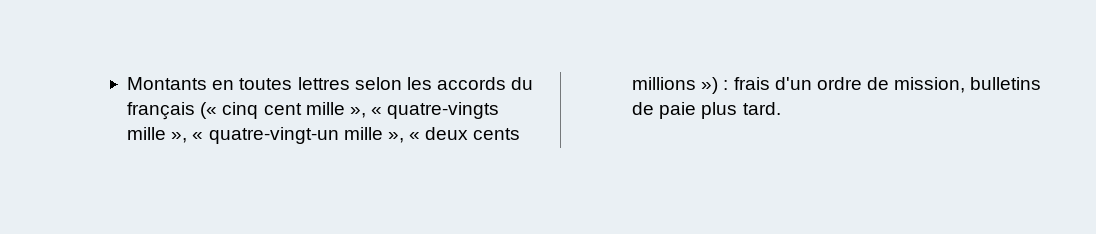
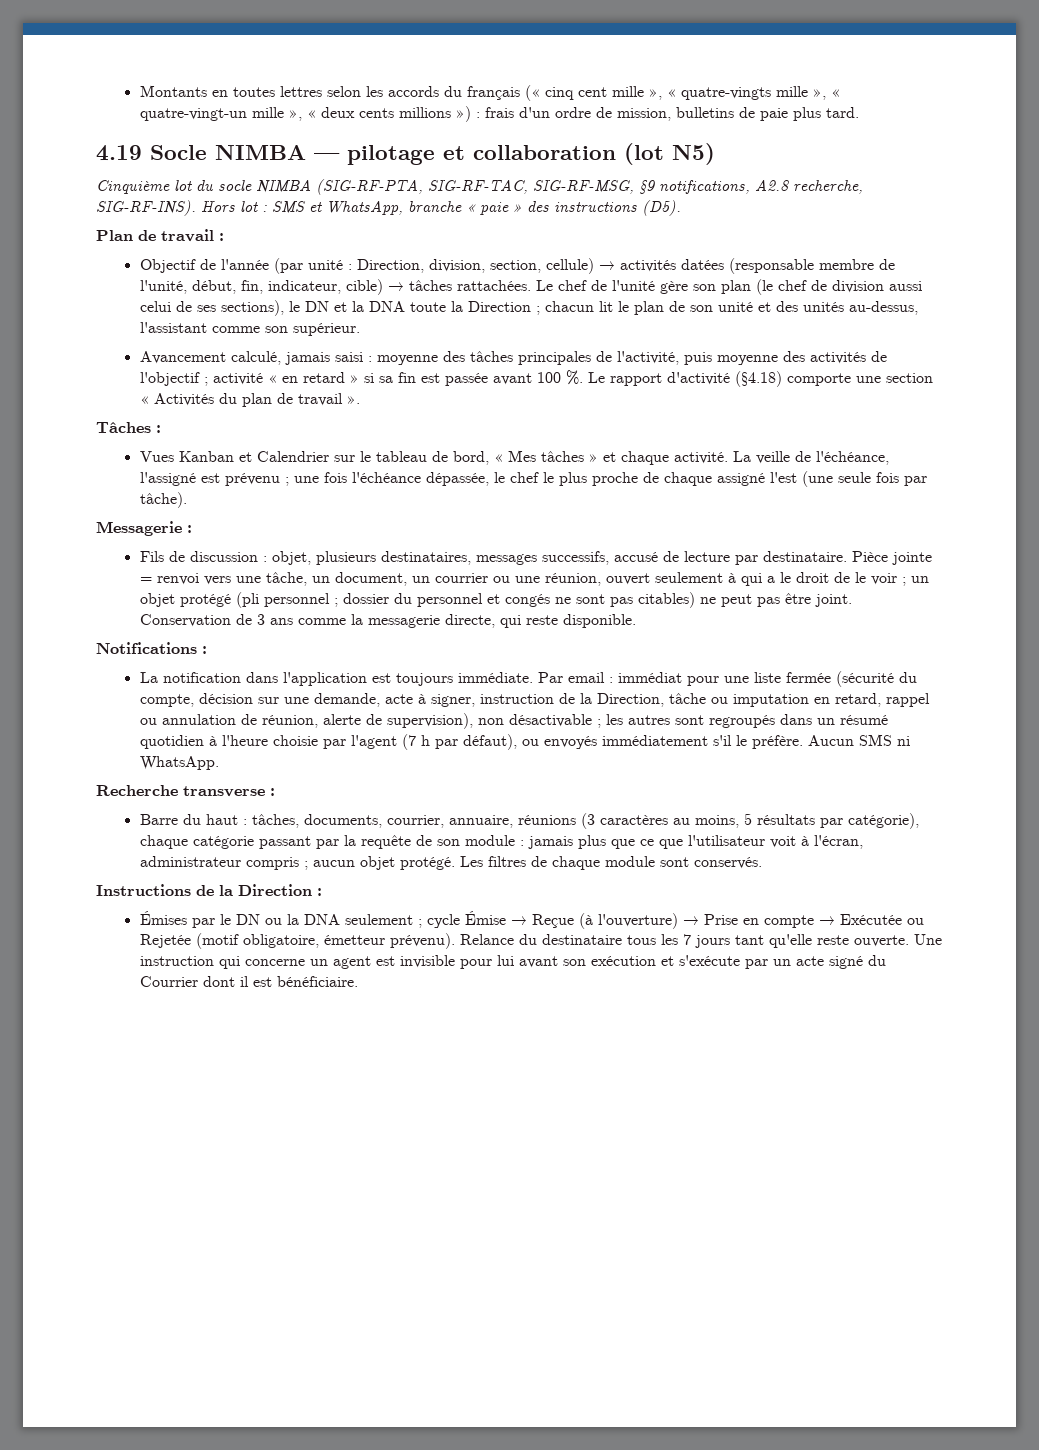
(781, 108) none -> [96,143,715,165] [96,179,863,195] [96,200,681,216] [96,229,224,242] [139,258,895,274] [139,279,922,295] [139,300,918,316] [139,322,360,336] [139,351,887,365] [139,370,933,387] [139,393,360,407] [96,422,161,433] [139,450,889,465] [139,471,927,487] [139,492,187,508] [96,521,192,536] [139,551,932,565] [139,572,929,586] [139,592,852,608] [139,614,636,628] [96,642,207,654] [139,671,917,687] [139,693,930,707] [139,713,888,729] [139,734,910,750] [139,756,219,770] [96,785,275,797] [139,813,919,829] [139,835,863,849] [139,856,762,870] [96,884,322,896] [139,911,924,929] [139,933,942,949] [139,955,886,969] [139,976,358,987] // 4.19 Socle NIMBA — pilotage et collaboration (lot N5) // Cinquième lot du socle NIMBA (SIG-RF-PTA, SIG-RF-TAC, SIG-RF-MSG, §9 notifications, A2.8 recherche, SIG-RF-INS). Hors lot : SMS et WhatsApp, branche « paie » des instructions (D5). // Plan de travail : // Objectif de l'année (par unité : Direction, division, section, cellule) → activités datées (responsable membre de l'unité, début, fin, indicateur, cible) → tâches rattachées. Le chef de l'unité gère son plan (le chef de division aussi celui de ses sections), le DN et la DNA toute la Direction ; chacun lit le plan de son unité et des unités au-dessus, l'assistant comme son supérieur. // Avancement calculé, jamais saisi : moyenne des tâches principales de l'activité, puis moyenne des activités de l'objectif ; activité « en retard » si sa fin est passée avant 100 %. Le rapport d'activité (§4.18) comporte une section « Activités du plan de travail ». // Tâches : // Vues Kanban et Calendrier sur le tableau de bord, « Mes tâches » et chaque activité. La veille de l'échéance, l'assigné est prévenu ; une fois l'échéance dépassée, le chef le plus proche de chaque assigné l'est (une seule fois par tâche). // Messagerie : // Fils de discussion : objet, plusieurs destinataires, messages successifs, accusé de lecture par destinataire. Pièce jointe = renvoi vers une tâche, un document, un courrier ou une réunion, ouvert seulement à qui a le droit de le voir ; un objet protégé (pli personnel ; dossier du personnel et congés ne sont pas citables) ne peut pas être joint. Conservation de 3 ans comme la messagerie directe, qui reste disponible. // Notifications : // La notification dans l'application est toujours immédiate. Par email : immédiat pour une liste fermée (sécurité du compte, décision sur une demande, acte à signer, instruction de la Direction, tâche ou imputation en retard, rappel ou annulation de réunion, alerte de supervision), non désactivable ; les autres sont regroupés dans un résumé quotidien à l'heure choisie par l'agent (7 h par défaut), ou envoyés immédiatement s'il le préfère. Aucun SMS ni WhatsApp. // Recherche transverse : // Barre du haut : tâches, documents, courrier, annuaire, réunions (3 caractères au moins, 5 résultats par catégorie), chaque catégorie passant par la requête de son module : jamais plus que ce que l'utilisateur voit à l'écran, administrateur compris ; aucun objet protégé. Les filtres de chaque module sont conservés. // Instructions de la Direction : // Émises par le DN ou la DNA seulement ; cycle Émise → Reçue (à l'ouverture) → Prise en compte → Exécutée ou Rejetée (motif obligatoire, émetteur prévenu). Relance du destinataire tous les 7 jours tant qu'elle reste ouverte. Une instruction qui concerne un agent est invisible pour lui avant son exécution et s'exécute par un acte signé du Courrier dont il est bénéficiaire.

